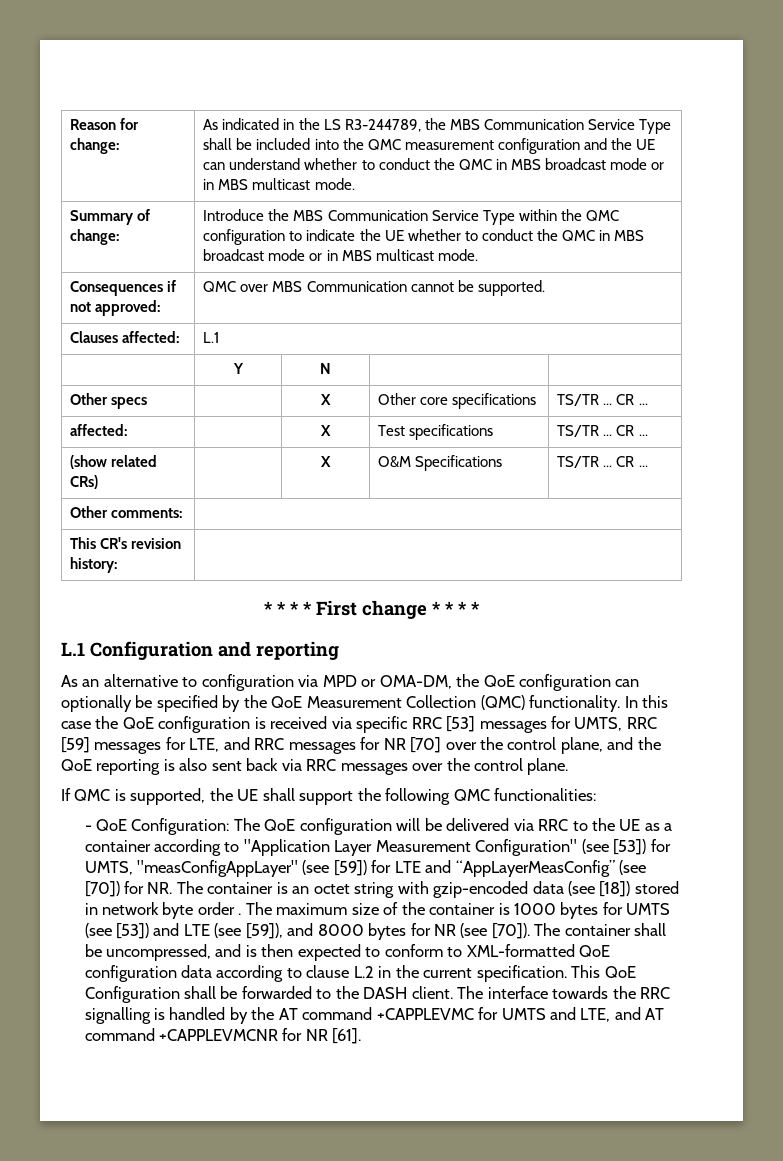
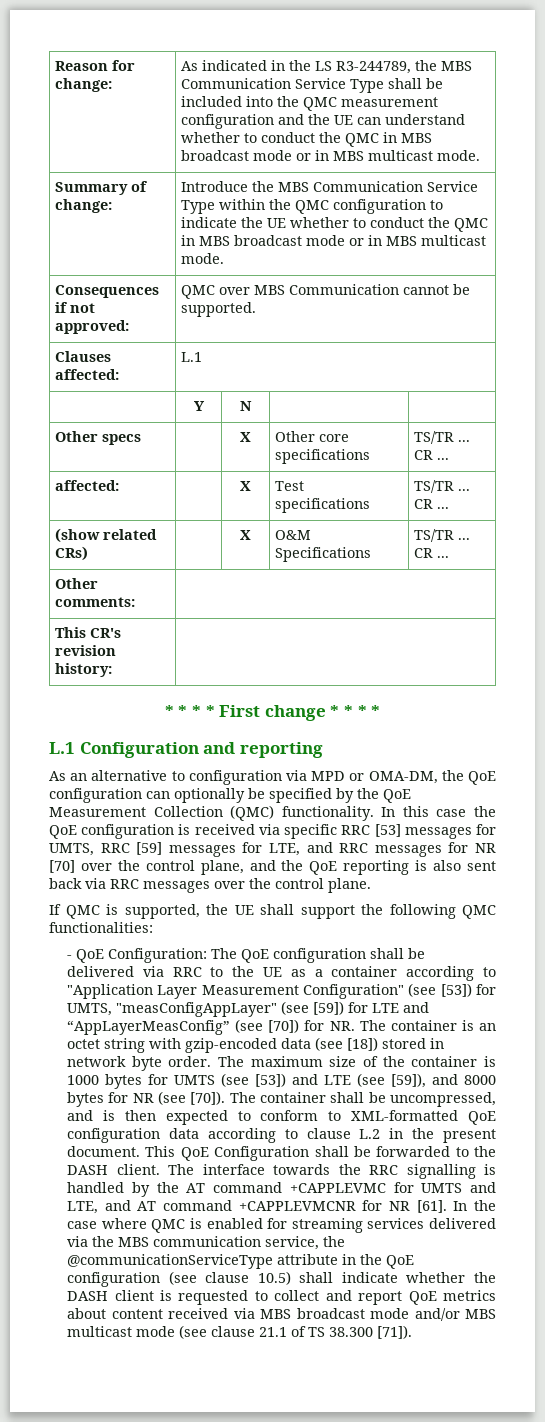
[396,818,421,831] will -> [370,948,405,959] shall
[197,902,242,915] order . -> [168,1056,212,1067] order.
[423,965,567,982] current specification. -> [442,1129,496,1143] [67,1146,141,1157] present document.
(362, 1036) none -> [453,1200,497,1211] [67,1218,496,1233] [67,1236,346,1250] [67,1254,415,1269] [67,1271,496,1287] [67,1290,496,1305] [67,1308,496,1321] [67,1325,413,1339] In the case where QMC is enabled for streaming services delivered via the MBS communication service, the @communicationServiceType attribute in the QoE configuration (see clause 10.5) shall indicate whether the DASH client is requested to collect and report QoE metrics about content received via MBS broadcast mode and/or MBS multicast mode (see clause 21.1 of TS 38.300 [71]).

